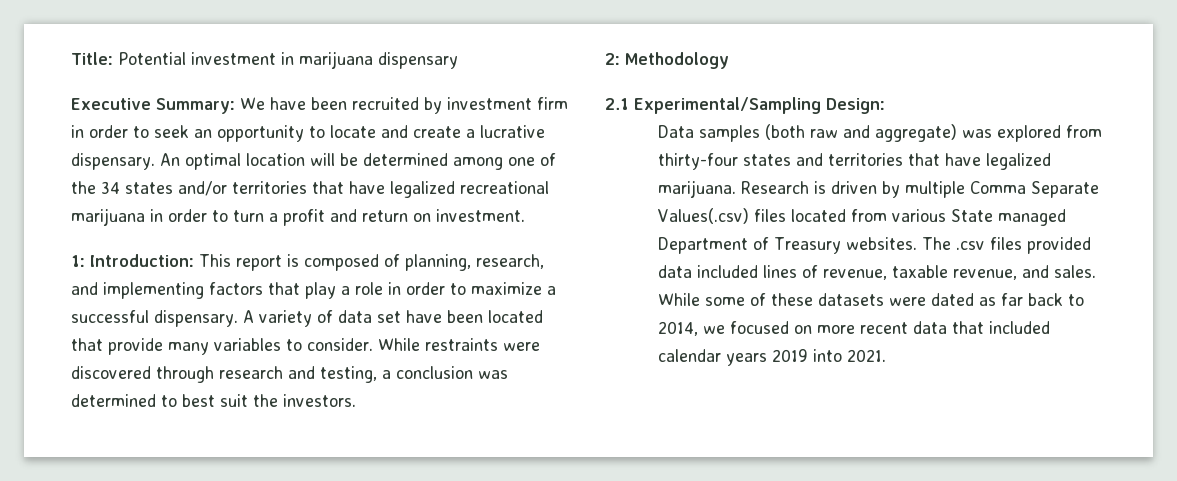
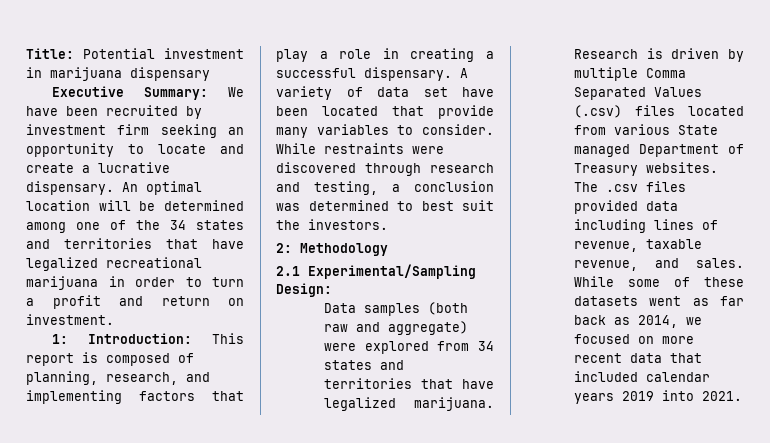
[71,125,189,138] in order to seek -> [160,124,217,138] seeking
[178,181,227,196] and/or -> [26,239,50,249] and
[406,282,542,295] order to maximize -> [410,48,475,62] creating
[961,129,992,138] was -> [324,343,357,351] were
[657,153,738,170] thirty-four -> [478,341,494,351] 34
[1030,181,1099,198] [657,208,749,224] Separate Values(.csv) -> [574,87,703,100] [574,105,623,118] Separated Values (.csv)
[696,265,758,278] included -> [574,219,647,233] including
[888,293,974,306] were dated -> [649,296,682,306] went
[1067,294,1084,306] to -> [614,317,631,325] as

